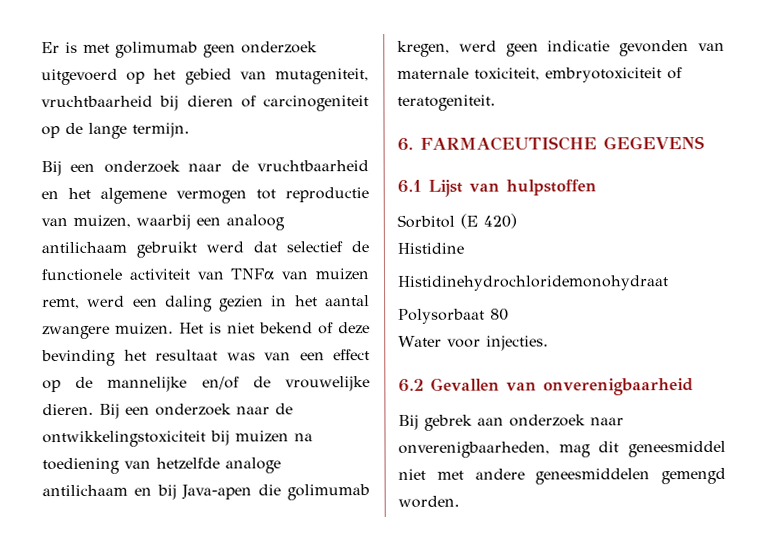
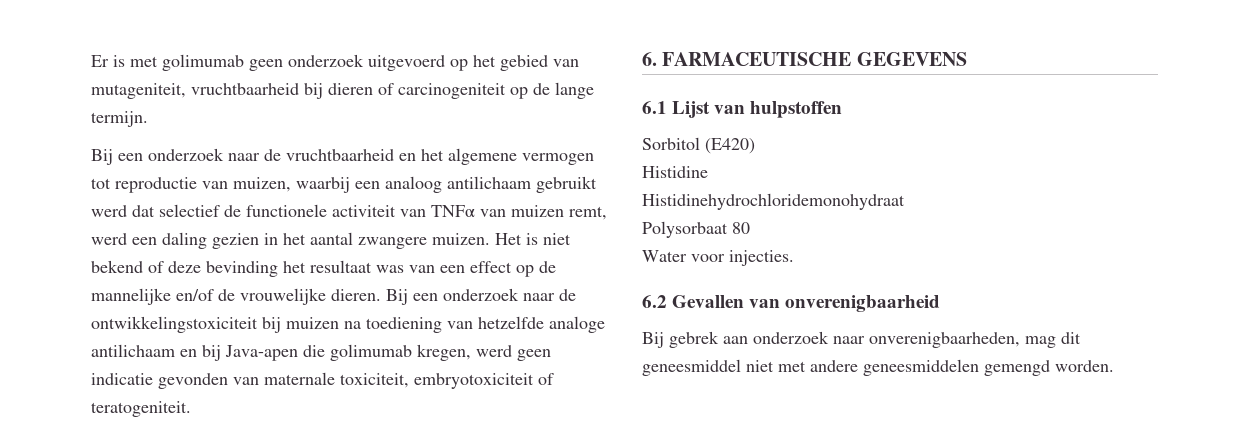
[460,213,517,229] (E 420) -> [705,138,755,154] (E420)

